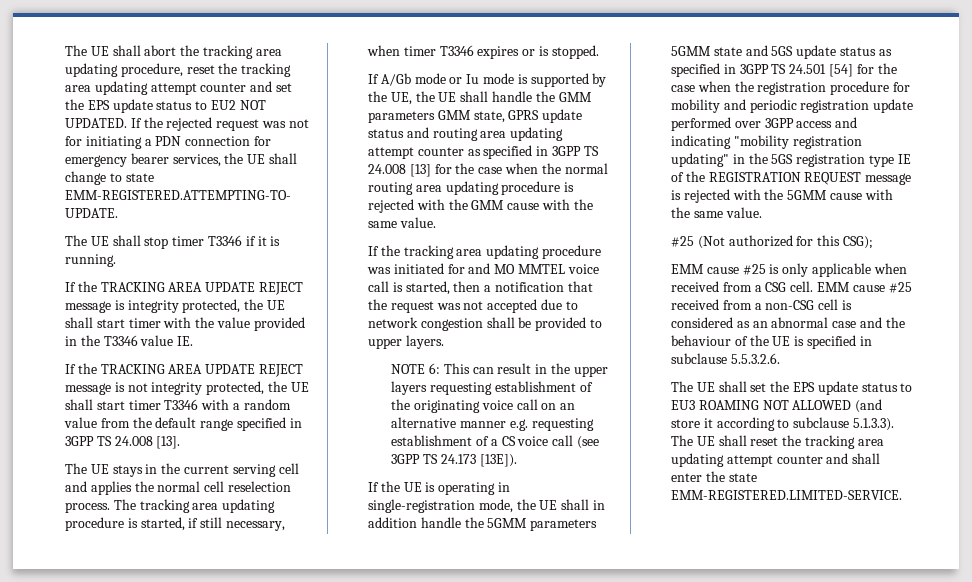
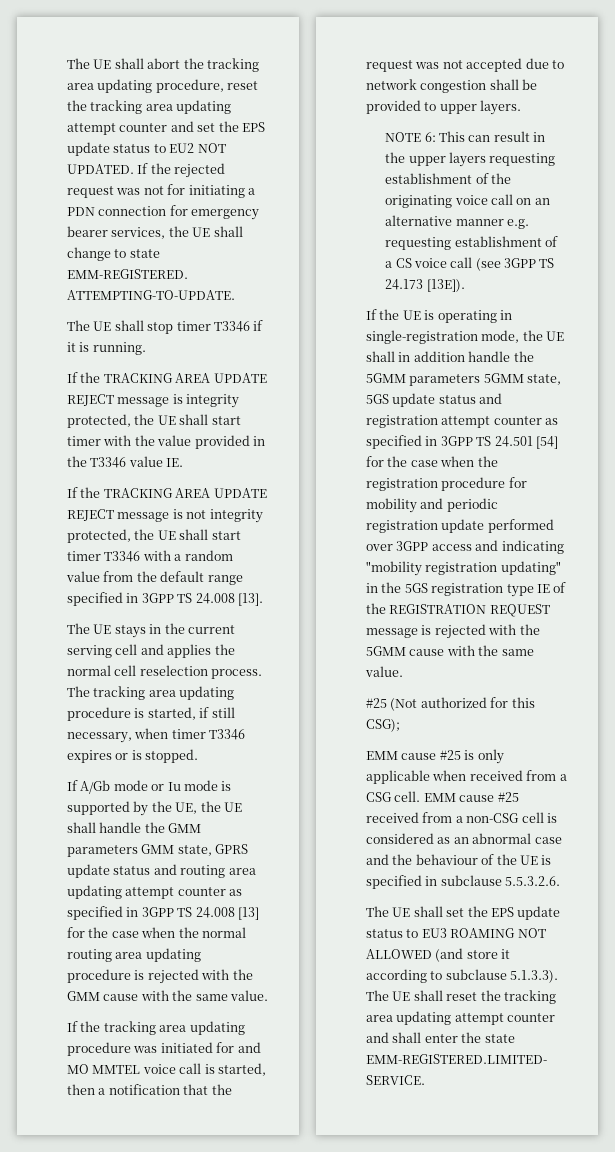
[713,45,768,56] state and -> [527,374,562,385] state,
(877, 51) none -> [479,393,503,404] [366,415,542,428] and registration attempt counter

